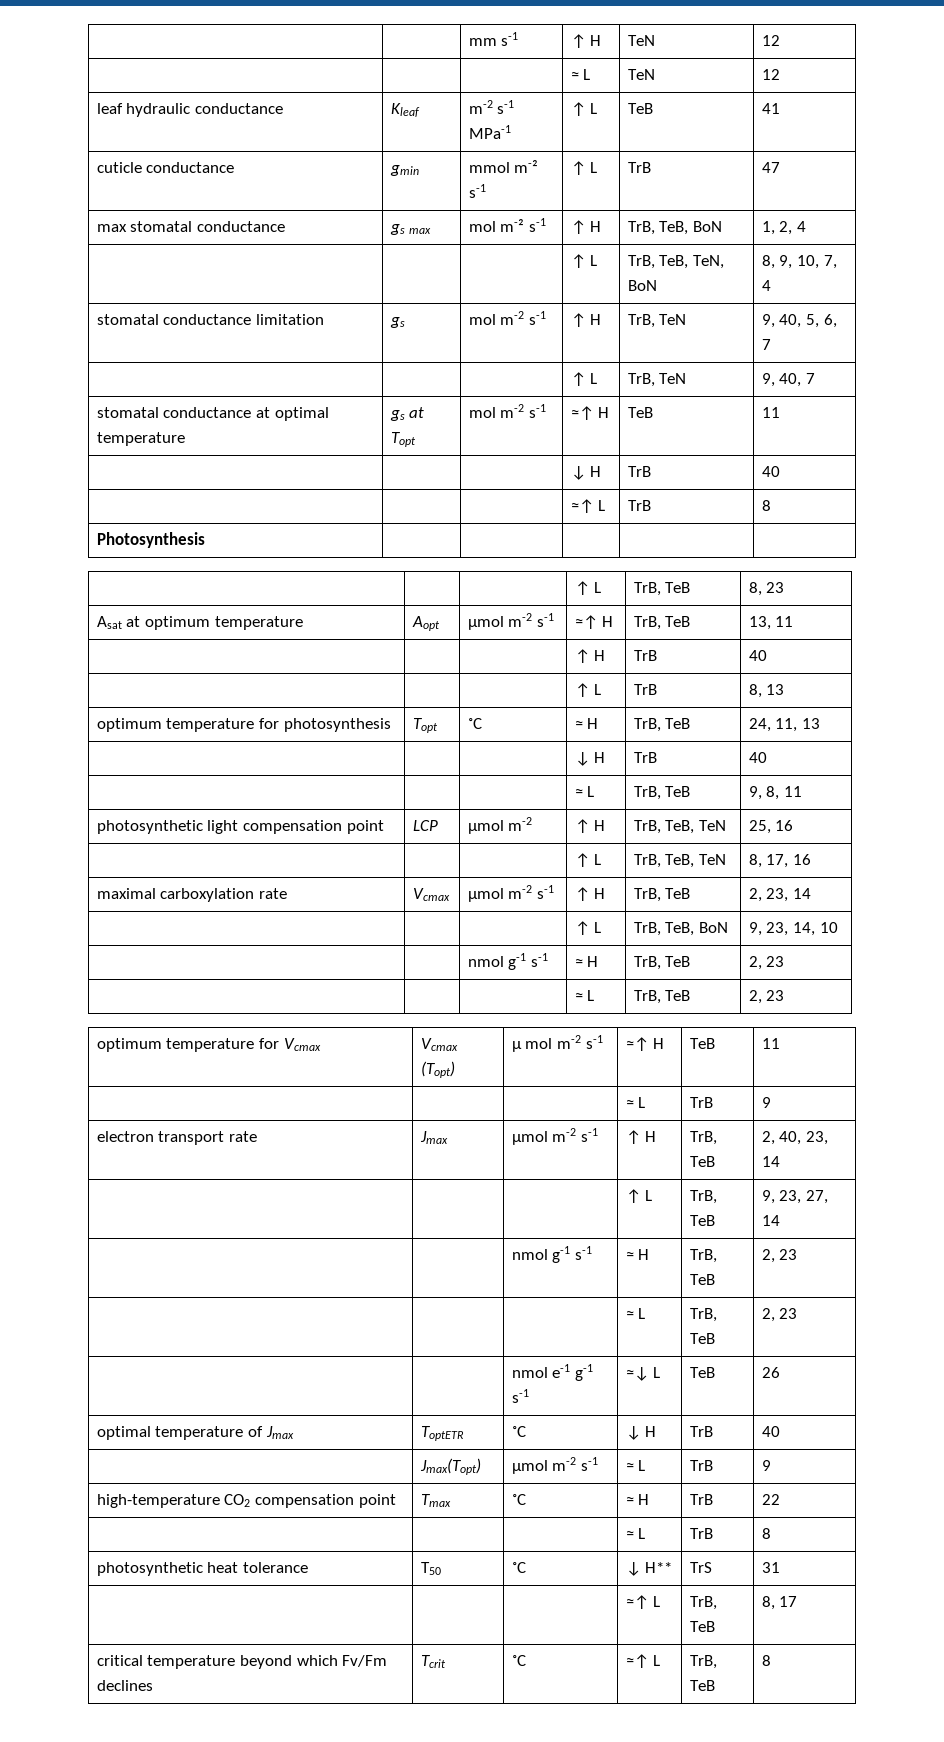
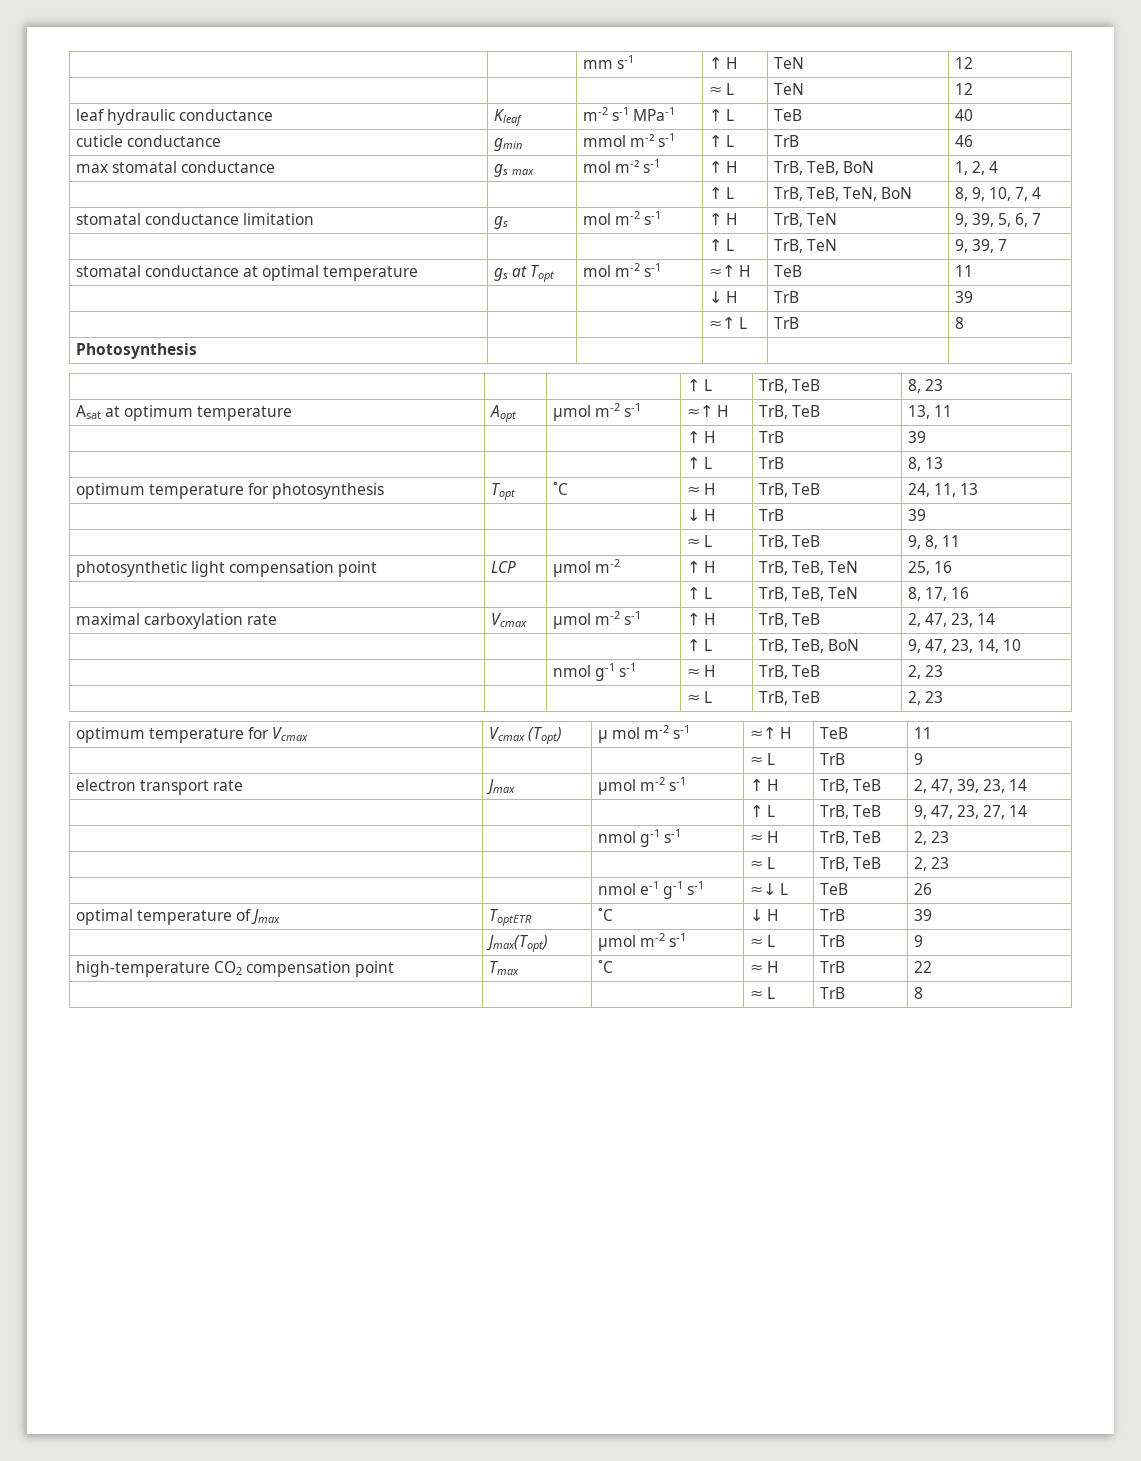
[761,103,780,114] 41 -> [954,109,973,121] 40
[761,162,780,173] 47 -> [954,135,973,147] 46
[779,314,802,328] 40, -> [971,213,994,227] 39,
[779,373,802,387] 40, -> [971,239,994,253] 39,
[761,466,780,477] 40 -> [954,291,973,303] 39
[748,650,767,661] 40 -> [907,431,926,443] 39
[748,752,767,763] 40 -> [907,509,926,521] 39
(762, 895) none -> [924,613,947,627] 47,
(762, 929) none -> [924,639,947,653] 47,
[779,1131,802,1145] 40, -> [930,779,980,793] 47, 39,
(775, 1197) none -> [930,805,953,819] 47,
[761,1426,780,1437] 40 -> [913,909,932,921] 39
[96,1562,308,1576] [420,1562,441,1575] [511,1562,526,1573] [625,1562,673,1576] [689,1562,712,1573] [761,1562,780,1573] [625,1595,661,1609] [689,1596,717,1610] [689,1621,715,1632] [761,1596,798,1610] [96,1655,388,1669] [96,1680,153,1691] [420,1655,446,1668] [511,1655,526,1666] [625,1654,661,1668] [689,1655,717,1669] [689,1680,715,1691] [761,1655,771,1666] // photosynthetic heat tolerance | T50 | ˚C | ↓ H** | TrS | 31 // | | | ≈↑ L | TrB, TeB | 8, 17 // critical temperature beyond which Fv/Fm declines | Tcrit | ˚C | ≈↑ L | TrB, TeB | 8 -> (923, 993) none

